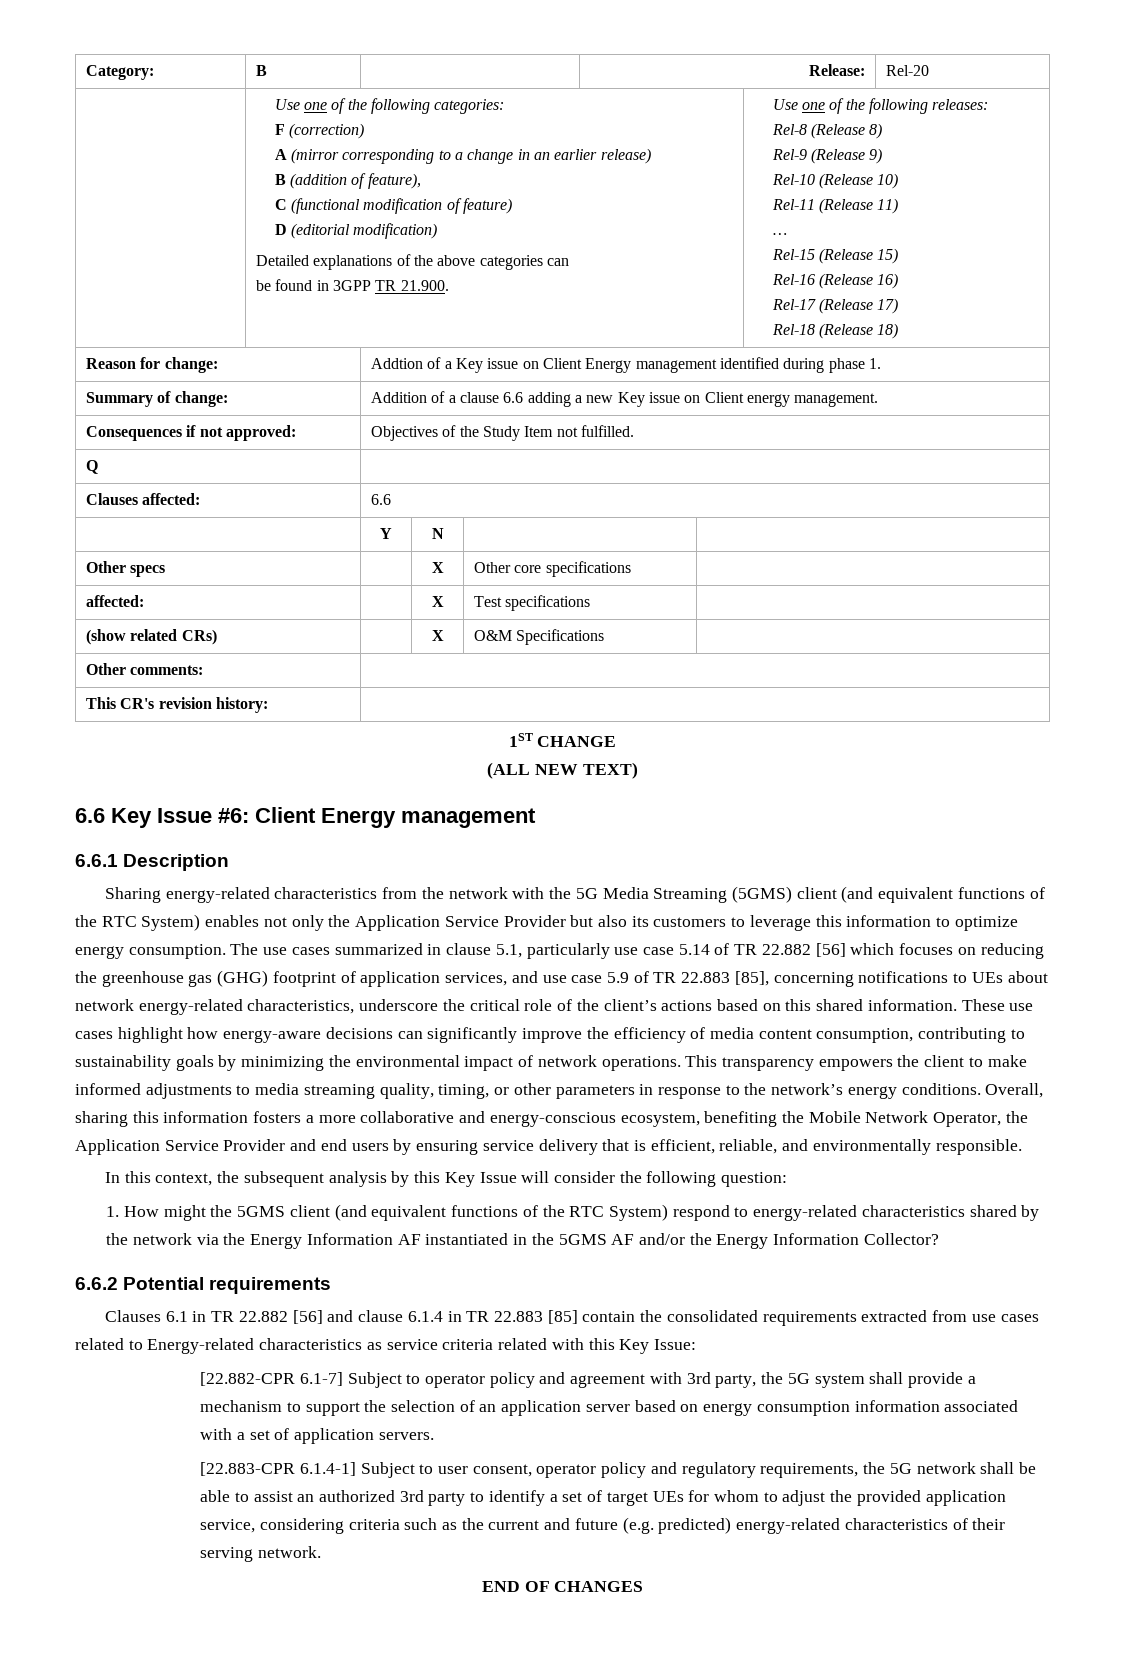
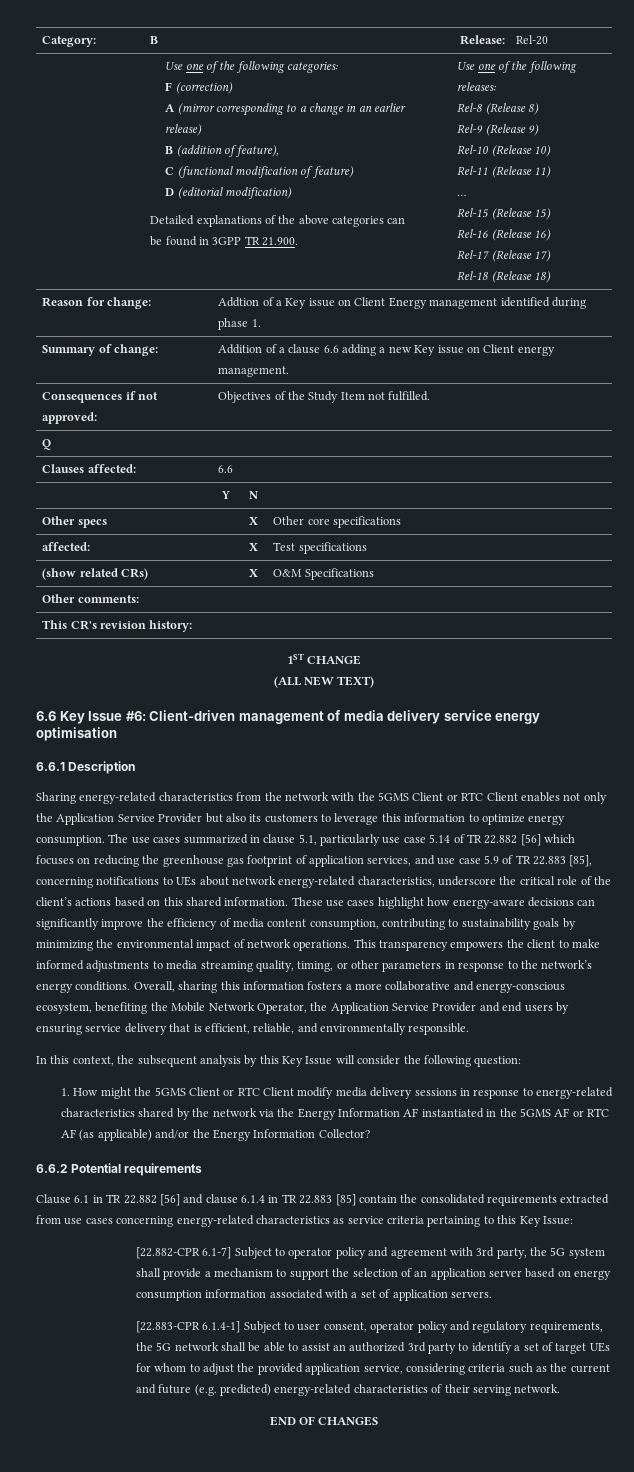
[255,807,536,828] Client Energy management -> [149,710,541,724] [36,727,117,741] Client-driven management of media delivery service energy optimisation
[575,886,1045,903] [75,914,201,931] 5G Media Streaming (5GMS) client (and equivalent functions of the RTC System) -> [378,792,518,801] 5GMS Client or RTC Client
[217,970,269,987] (GHG) -> (244, 862) none
[289,1204,730,1221] client (and equivalent functions of the RTC System) respond -> [188,1087,520,1099] Client or RTC Client modify media delivery sessions in response
(635, 1239) none -> [572,1108,609,1117] [60,1129,152,1141] or RTC AF (as applicable)
[105,1310,162,1322] Clauses -> [36,1194,71,1204] Clause
[75,1338,255,1354] related to Energy-related -> [116,1215,254,1227] concerning energy-related
[498,1338,584,1350] related with -> [427,1216,494,1227] pertaining to

